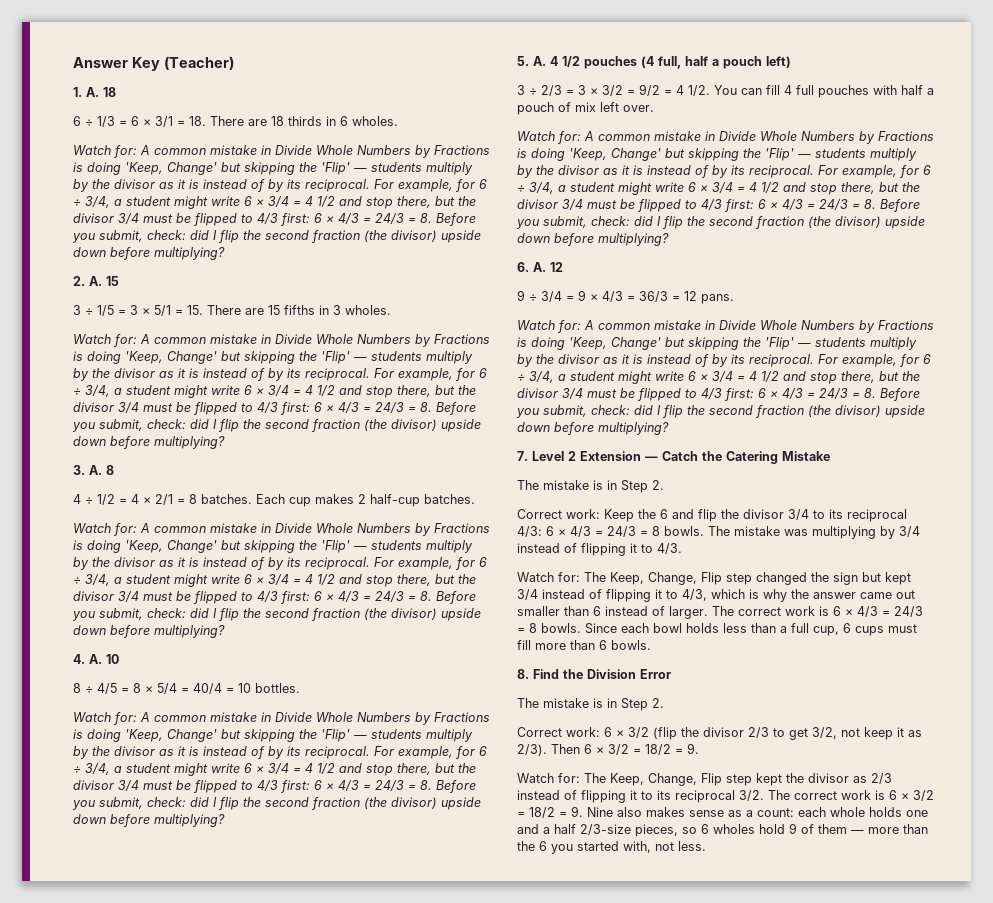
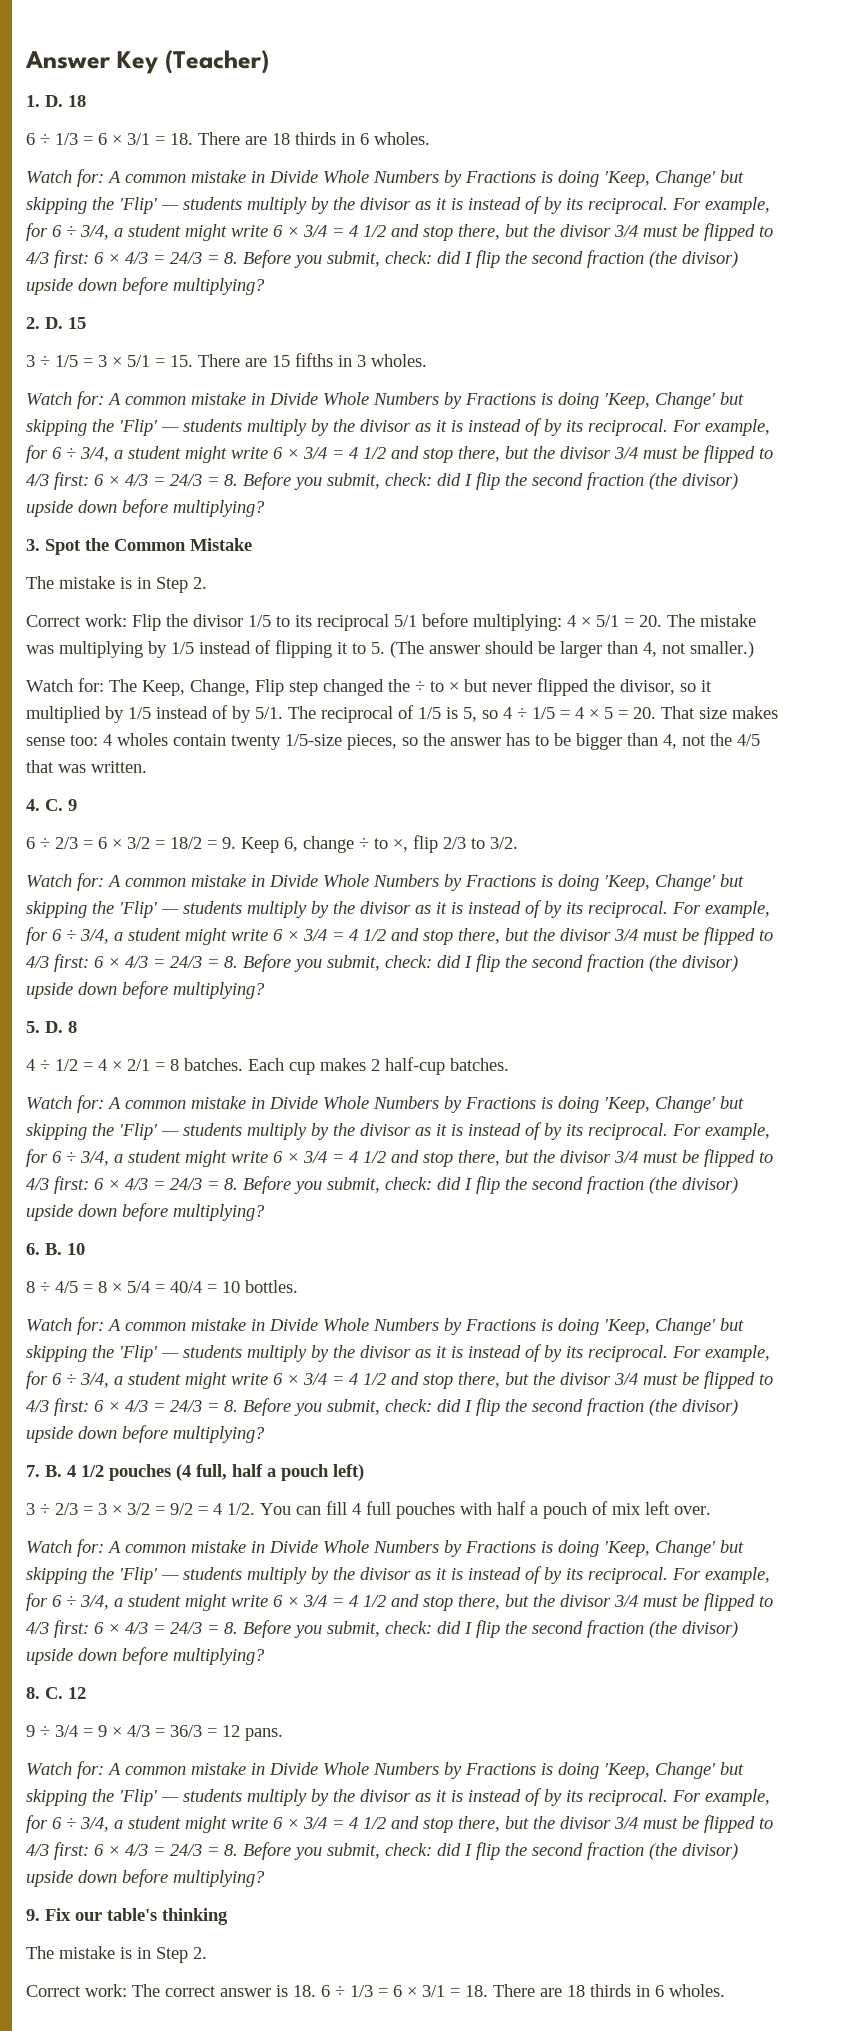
[86,87,99,97] A. -> [45,95,63,107] D.
[89,276,102,286] A. -> [45,317,63,329] D.
[89,465,102,475] A. -> [45,538,252,555] [26,576,207,593] [26,613,756,631] [26,640,754,658] [26,678,712,696] [26,705,778,723] [26,733,760,750] [26,760,147,773] [26,799,77,811] [26,835,518,853] [26,873,744,891] [26,900,770,918] [26,927,773,945] [26,954,738,972] [26,981,265,999] [26,1021,63,1033] Spot the Common Mistake // The mistake is in Step 2. // Correct work: Flip the divisor 1/5 to its reciprocal 5/1 before multiplying: 4 × 5/1 = 20. The mistake was multiplying by 1/5 instead of flipping it to 5. (The answer should be larger than 4, not smaller.) // Watch for: The Keep, Change, Flip step changed the ÷ to × but never flipped the divisor, so it multiplied by 1/5 instead of by 5/1. The reciprocal of 1/5 is 5, so 4 ÷ 1/5 = 4 × 5 = 20. That size makes sense too: 4 wholes contain twenty 1/5-size pieces, so the answer has to be bigger than 4, not the 4/5 that was written. // 4. C. 9 // 6 ÷ 2/3 = 6 × 3/2 = 18/2 = 9. Keep 6, change ÷ to ×, flip 2/3 to 3/2. // Watch for: A common mistake in Divide Whole Numbers by Fractions is doing 'Keep, Change' but skipping the 'Flip' — students multiply by the divisor as it is instead of by its reciprocal. For example, for 6 ÷ 3/4, a student might write 6 × 3/4 = 4 1/2 and stop there, but the divisor 3/4 must be flipped to 4/3 first: 6 × 4/3 = 24/3 = 8. Before you submit, check: did I flip the second fraction (the divisor) upside down before multiplying? // 5. D.
[73,654,102,664] 4. A. -> [26,1243,62,1255] 6. B.
[517,56,546,66] 5. A. -> [26,1465,62,1477] 7. B.
[517,262,546,272] 6. A. -> [26,1687,63,1699] 8. C.
[517,451,830,464] [517,480,664,493] [517,509,907,522] [517,526,920,539] [517,543,682,556] [517,572,911,585] [517,589,915,602] [517,606,923,619] [517,623,917,636] [517,640,651,650] [517,669,671,679] [517,698,664,711] [517,727,922,740] [517,743,699,756] [517,773,892,786] [517,790,934,803] [517,806,928,818] [517,823,928,837] [517,841,706,854] 7. Level 2 Extension — Catch the Catering Mistake // The mistake is in Step 2. // Correct work: Keep the 6 and flip the divisor 3/4 to its reciprocal 4/3: 6 × 4/3 = 24/3 = 8 bowls. The mistake was multiplying by 3/4 instead of flipping it to 4/3. // Watch for: The Keep, Change, Flip step changed the sign but kept 3/4 instead of flipping it to 4/3, which is why the answer came out smaller than 6 instead of larger. The correct work is 6 × 4/3 = 24/3 = 8 bowls. Since each bowl holds less than a full cup, 6 cups must fill more than 6 bowls. // 8. Find the Division Error // The mistake is in Step 2. // Correct work: 6 × 3/2 (flip the divisor 2/3 to get 3/2, not keep it as 2/3). Then 6 × 3/2 = 18/2 = 9. // Watch for: The Keep, Change, Flip step kept the divisor as 2/3 instead of flipping it to its reciprocal 3/2. The correct work is 6 × 3/2 = 18/2 = 9. Nine also makes sense as a count: each whole holds one and a half 2/3-size pieces, so 6 wholes hold 9 of them — more than the 6 you started with, not less. -> [26,1908,228,1925] [26,1946,207,1963] [26,1984,725,1997] 9. Fix our table's thinking // The mistake is in Step 2. // Correct work: The correct answer is 18. 6 ÷ 1/3 = 6 × 3/1 = 18. There are 18 thirds in 6 wholes.

